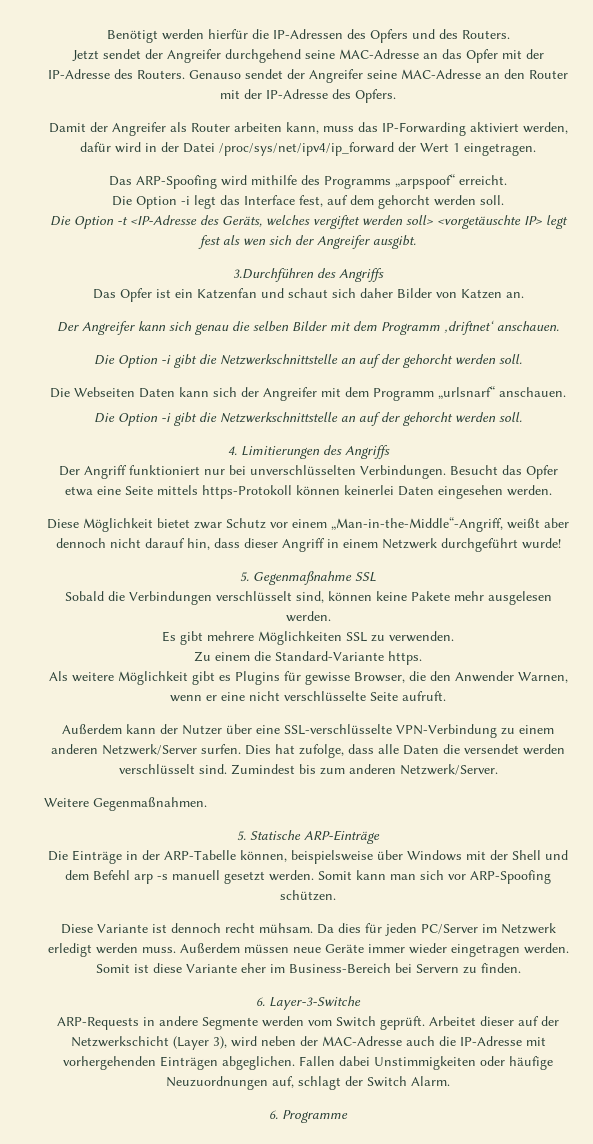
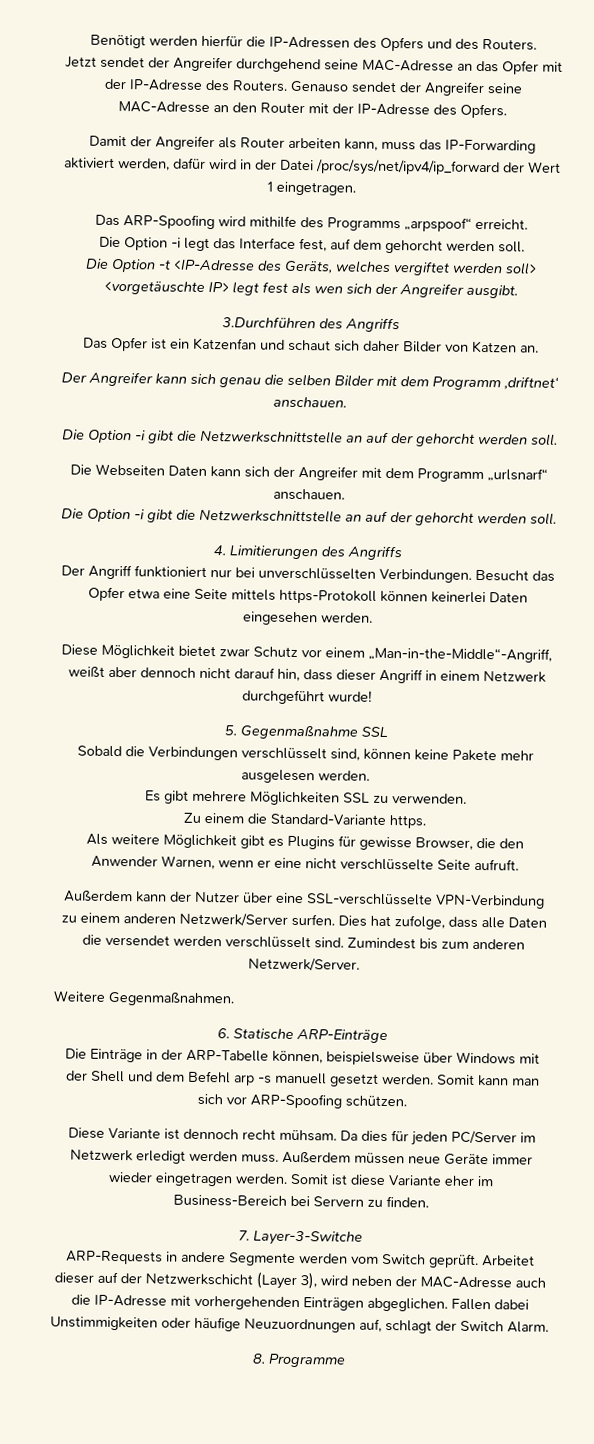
[237,831,246,841] 5. -> [217,1028,230,1039] 6.
[256,997,265,1006] 6. -> [238,1230,250,1241] 7.
[269,1110,278,1119] 6. -> [252,1353,266,1364] 8.

